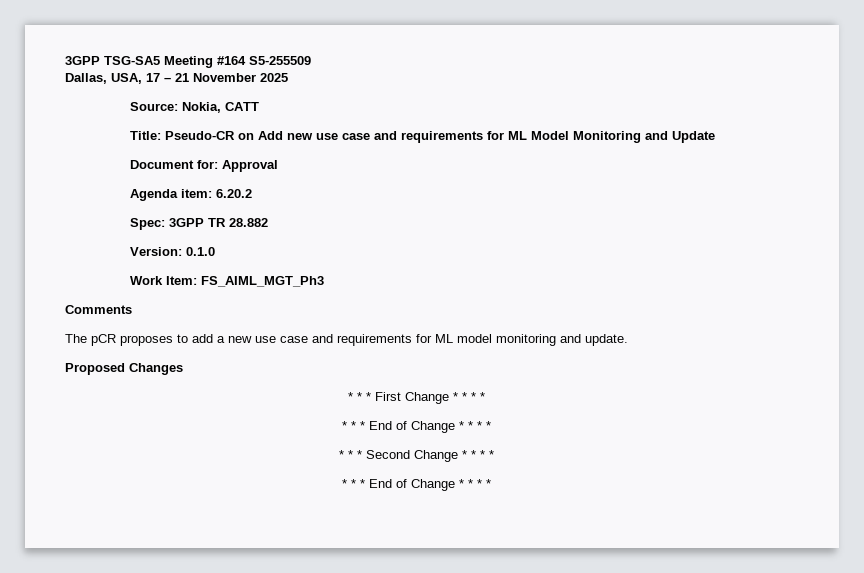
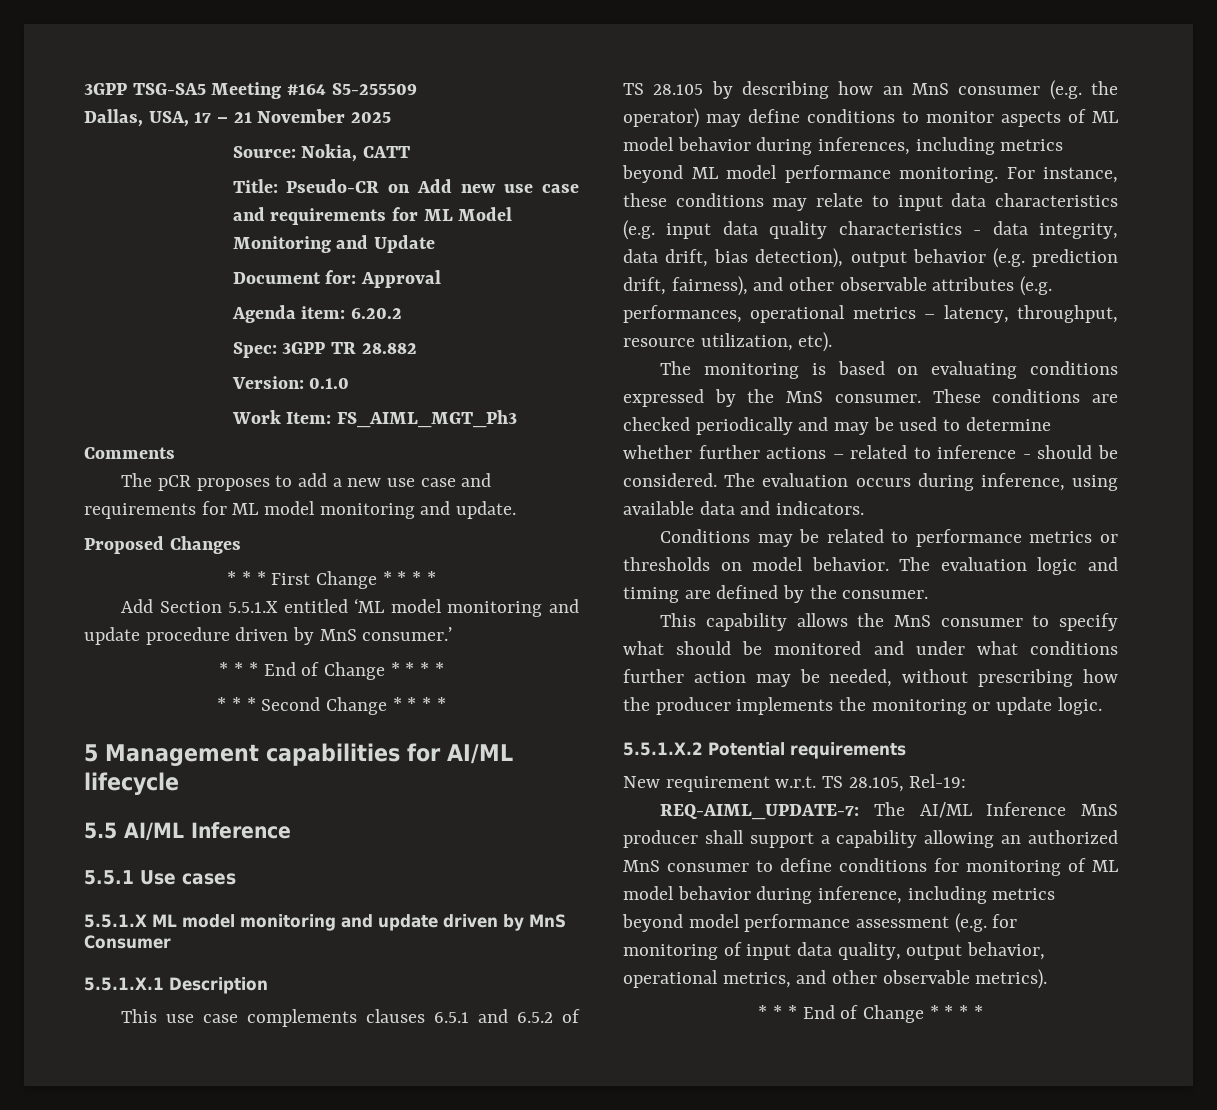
(485, 396) none -> [121,598,579,617] [84,627,453,645] // Add Section 5.5.1.X entitled ‘ML model monitoring and update procedure driven by MnS consumer.’
(494, 454) none -> [84,743,513,766] [84,772,179,795] [84,822,291,840] [84,870,236,885] [84,914,566,931] [84,935,171,949] [84,977,268,994] [121,1009,581,1027] [623,80,1118,100] [623,108,1118,128] [623,137,1064,155] [622,165,1118,183] [623,193,1118,211] [623,220,1118,240] [623,248,1118,268] [623,276,1053,296] [623,305,1118,323] [623,332,833,352] [660,361,1118,379] [623,389,1118,407] [623,417,1051,435] [623,445,1118,459] [623,473,1118,491] [623,501,865,515] [660,529,1118,547] [623,557,1118,575] [623,585,929,603] [660,613,1118,631] [623,641,1118,655] [623,669,1118,687] [623,697,1102,715] [623,742,906,759] [623,774,967,792] [660,802,1118,820] [623,830,1118,848] [623,858,1118,876] [623,886,1056,904] [622,913,1018,933] [623,942,1046,960] [623,969,1048,989] // 5 Management capabilities for AI/ML lifecycle // 5.5 AI/ML Inference // 5.5.1 Use cases // 5.5.1.X ML model monitoring and update driven by MnS Consumer // 5.5.1.X.1 Description // This use case complements clauses 6.5.1 and 6.5.2 of TS 28.105 by describing how an MnS consumer (e.g. the operator) may define conditions to monitor aspects of ML model behavior during inferences, including metrics beyond ML model performance monitoring. For instance, these conditions may relate to input data characteristics (e.g. input data quality characteristics - data integrity, data drift, bias detection), output behavior (e.g. prediction drift, fairness), and other observable attributes (e.g. performances, operational metrics – latency, throughput, resource utilization, etc). // The monitoring is based on evaluating conditions expressed by the MnS consumer. These conditions are checked periodically and may be used to determine whether further actions – related to inference - should be considered. The evaluation occurs during inference, using available data and indicators. // Conditions may be related to performance metrics or thresholds on model behavior. The evaluation logic and timing are defined by the consumer. // This capability allows the MnS consumer to specify what should be monitored and under what conditions further action may be needed, without prescribing how the producer implements the monitoring or update logic. // 5.5.1.X.2 Potential requirements // New requirement w.r.t. TS 28.105, Rel-19: // REQ-AIML_UPDATE-7: The AI/ML Inference MnS producer shall support a capability allowing an authorized MnS consumer to define conditions for monitoring of ML model behavior during inference, including metrics beyond model performance assessment (e.g. for monitoring of input data quality, output behavior, operational metrics, and other observable metrics).

